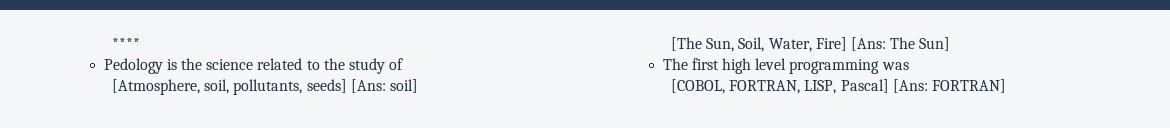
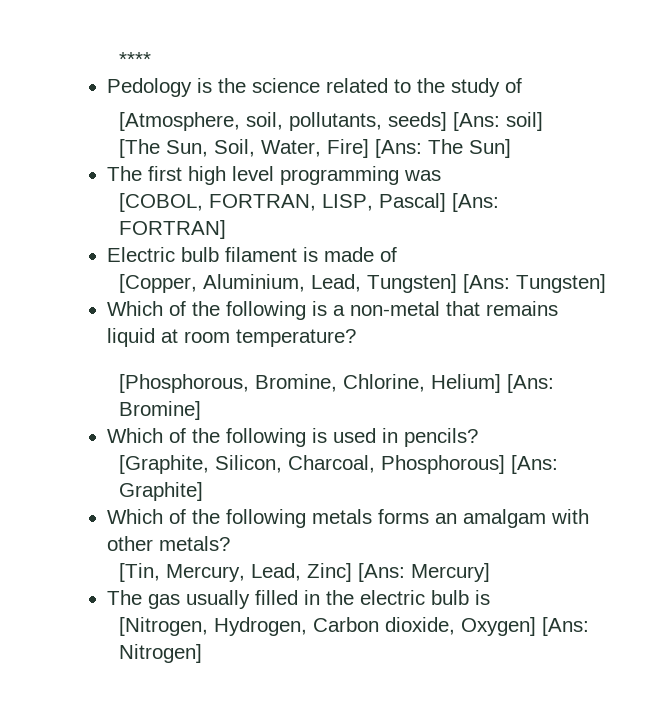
(1006, 86) none -> [107,247,398,262] [119,274,607,293] [107,301,559,320] [107,328,357,347] [119,374,555,393] [119,401,202,420] [107,428,479,447] [119,455,559,474] [119,482,204,501] [107,509,590,528] [107,536,231,551] [119,563,491,582] [107,590,491,609] [119,617,590,636] [119,644,203,663] // Electric bulb filament is made of // [Copper, Aluminium, Lead, Tungsten] [Ans: Tungsten] // Which of the following is a non-metal that remains liquid at room temperature? // [Phosphorous, Bromine, Chlorine, Helium] [Ans: Bromine] // Which of the following is used in pencils? // [Graphite, Silicon, Charcoal, Phosphorous] [Ans: Graphite] // Which of the following metals forms an amalgam with other metals? // [Tin, Mercury, Lead, Zinc] [Ans: Mercury] // The gas usually filled in the electric bulb is // [Nitrogen, Hydrogen, Carbon dioxide, Oxygen] [Ans: Nitrogen]

